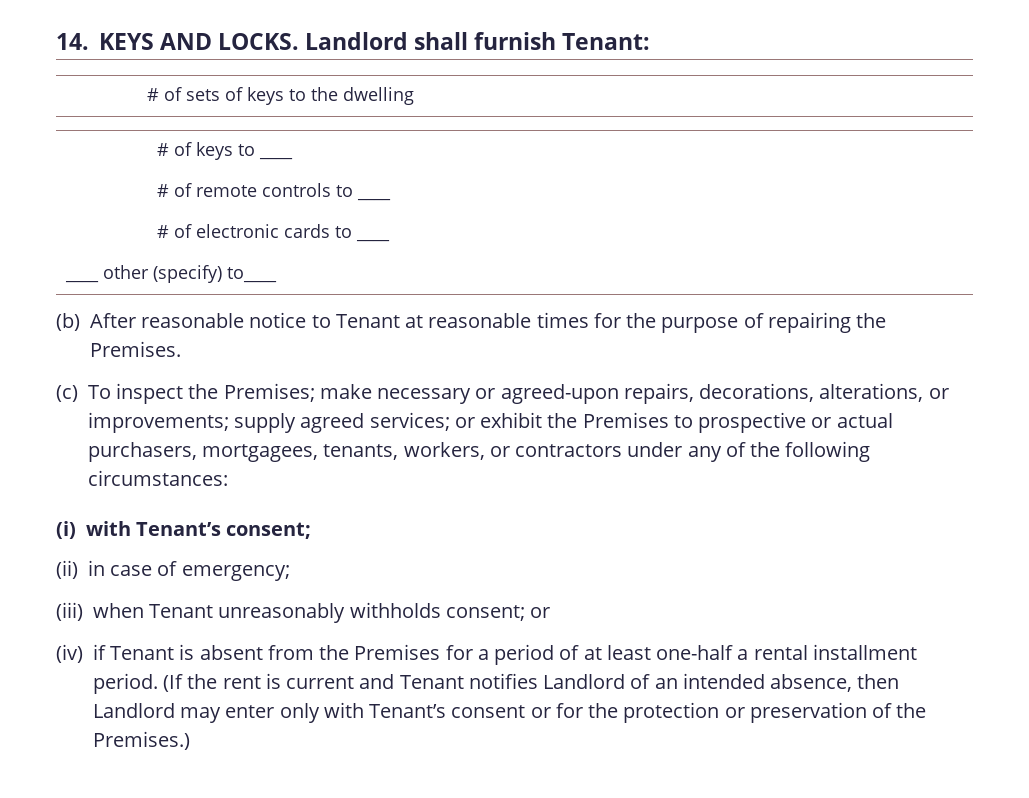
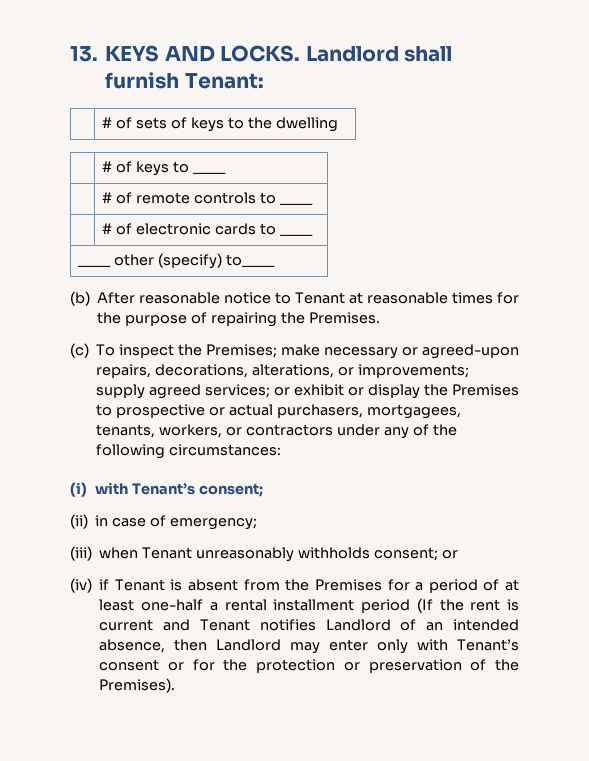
[56,33,89,50] 14. -> [70,46,98,62] 13.
(543, 420) none -> [348,384,421,399] or display
[92,673,158,694] period. -> [361,599,410,613] period
[92,731,190,750] Premises.) -> [99,678,176,693] Premises).

